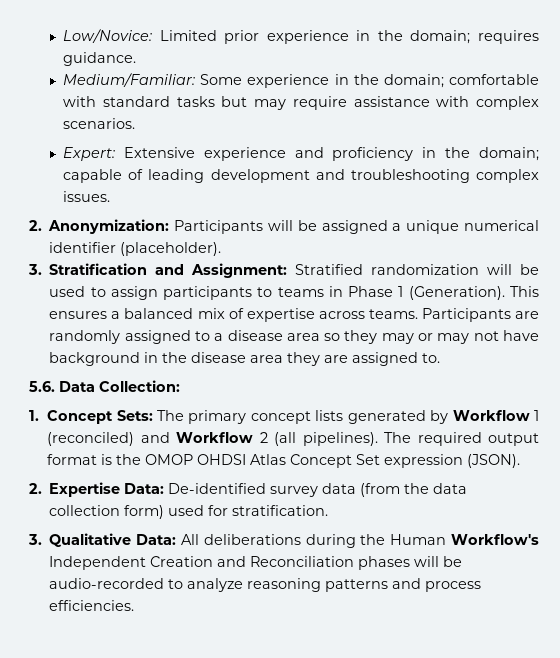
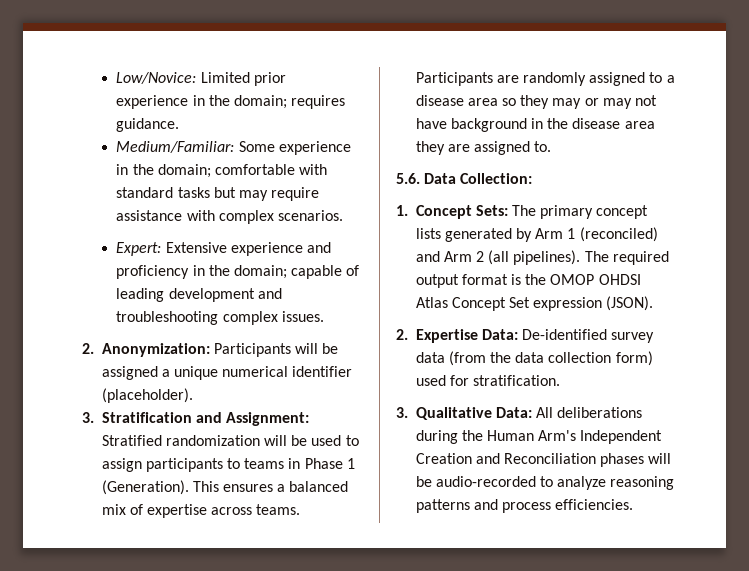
[452,410,530,421] Workflow -> [535,228,564,239] Arm
[176,432,254,443] Workflow -> [443,251,472,262] Arm
[450,534,539,545] Workflow's -> [538,430,577,441] Arm's

